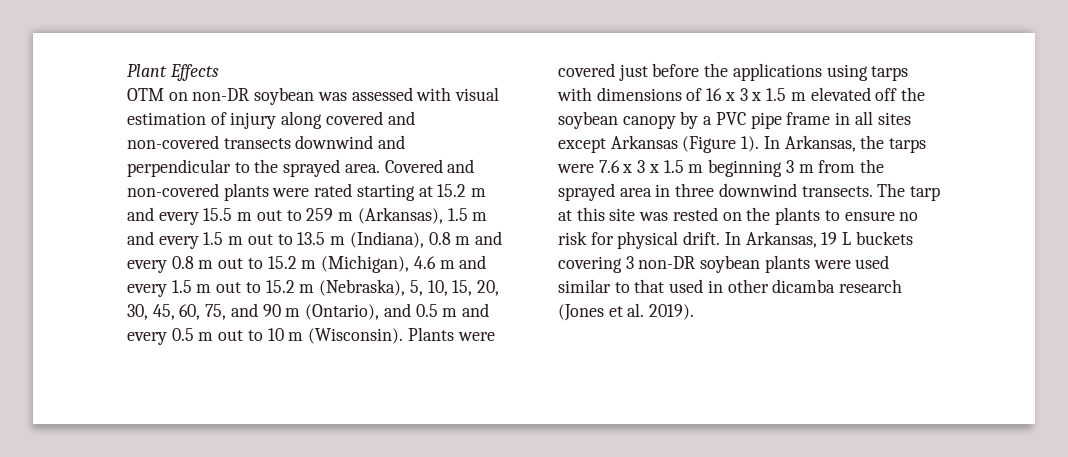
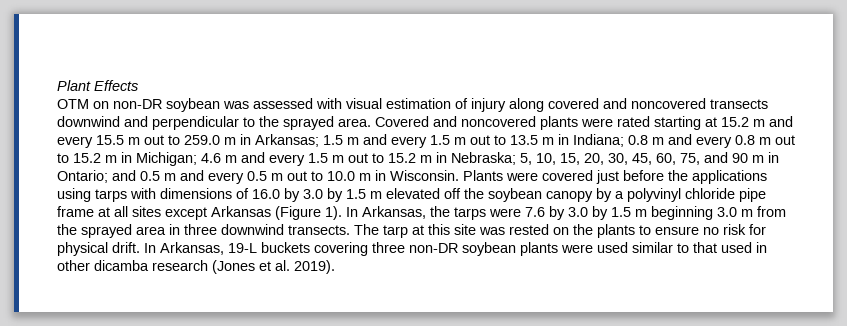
[127,135,219,149] non-covered -> [631,98,706,109] noncovered
[127,183,219,197] non-covered -> [461,116,536,127] noncovered
[306,207,443,224] 259 m (Arkansas), -> [184,134,319,147] 259.0 m in Arkansas;
[349,231,424,248] (Indiana), -> [558,134,624,147] in Indiana;
[321,255,410,273] (Michigan), -> [121,152,197,166] in Michigan;
[319,279,406,296] (Nebraska), -> [436,152,516,165] in Nebraska;
[305,304,380,320] (Ontario), -> [768,152,779,163] [57,170,108,183] in Ontario;
[267,328,404,344] 10 m (Wisconsin). -> [327,170,459,181] 10.0 m in Wisconsin.
[706,88,762,101] 16 x 3 x -> [252,188,343,202] 16.0 by 3.0 by
[715,112,746,125] PVC -> [627,188,735,202] polyvinyl chloride
[835,112,851,125] in -> [98,207,110,217] at
[622,160,659,173] x 3 x -> [549,206,608,220] by 3.0 by
[785,160,794,173] 3 -> [717,207,737,217] 3.0
[821,232,852,245] 19 L -> [228,243,257,253] 19-L
[625,256,634,269] 3 -> [372,242,405,253] three

